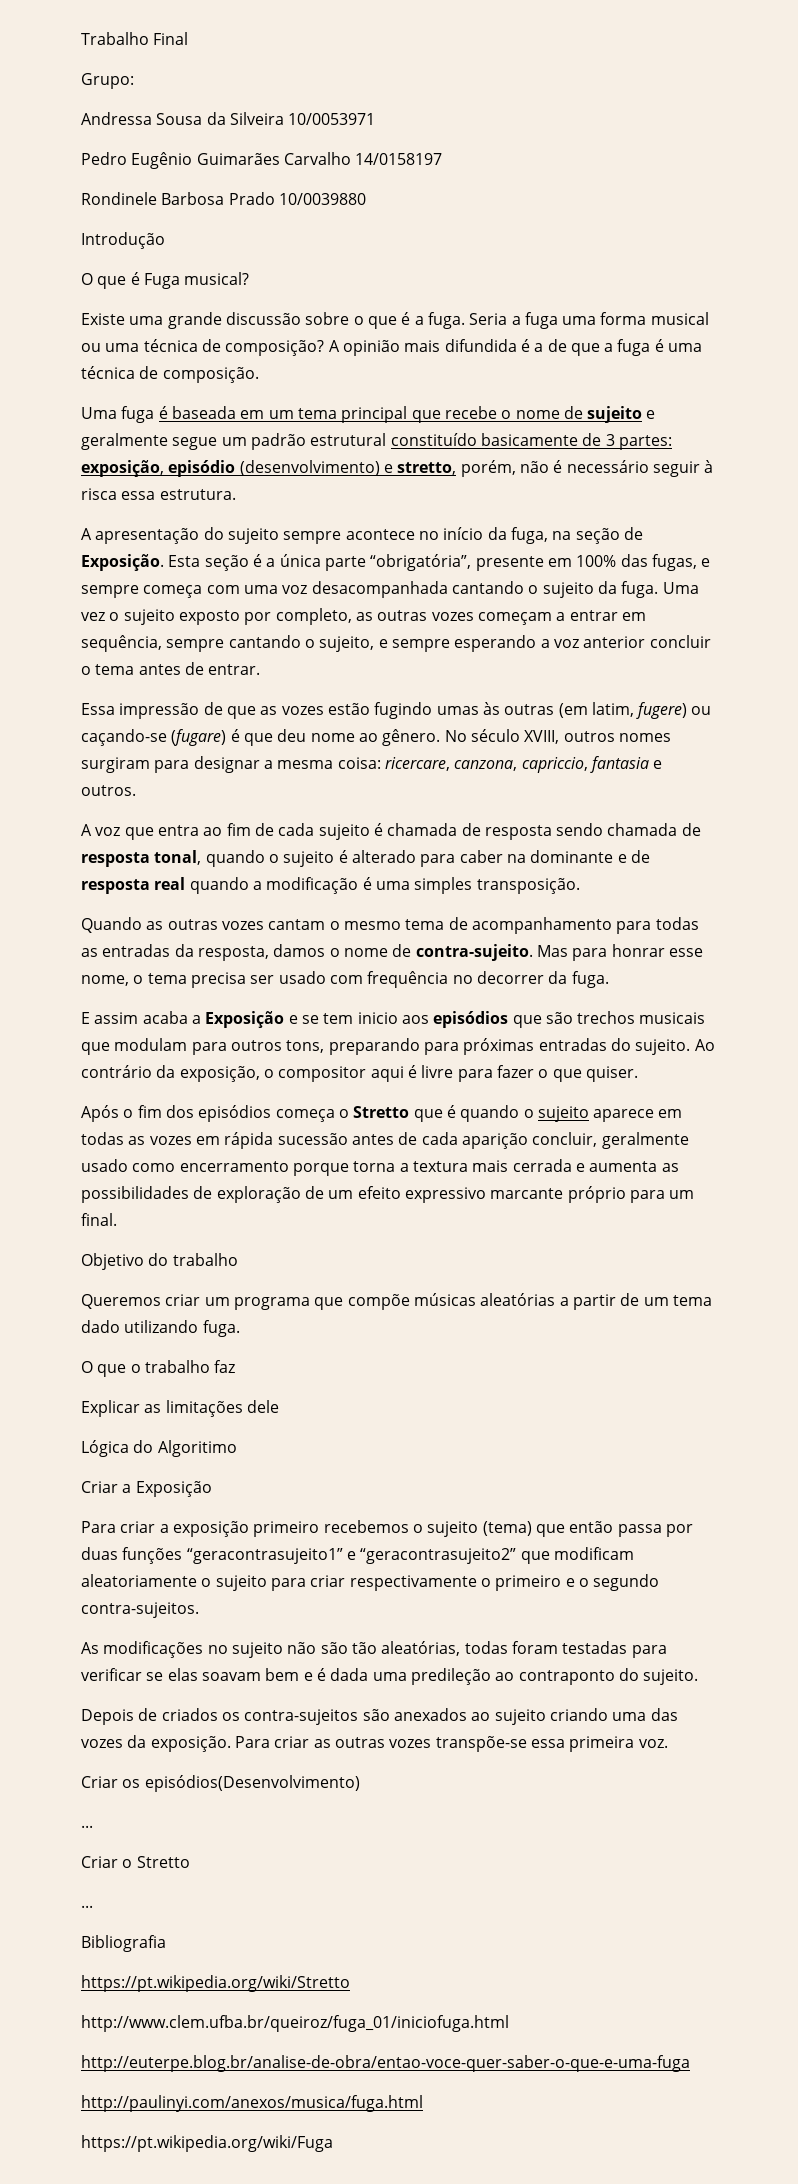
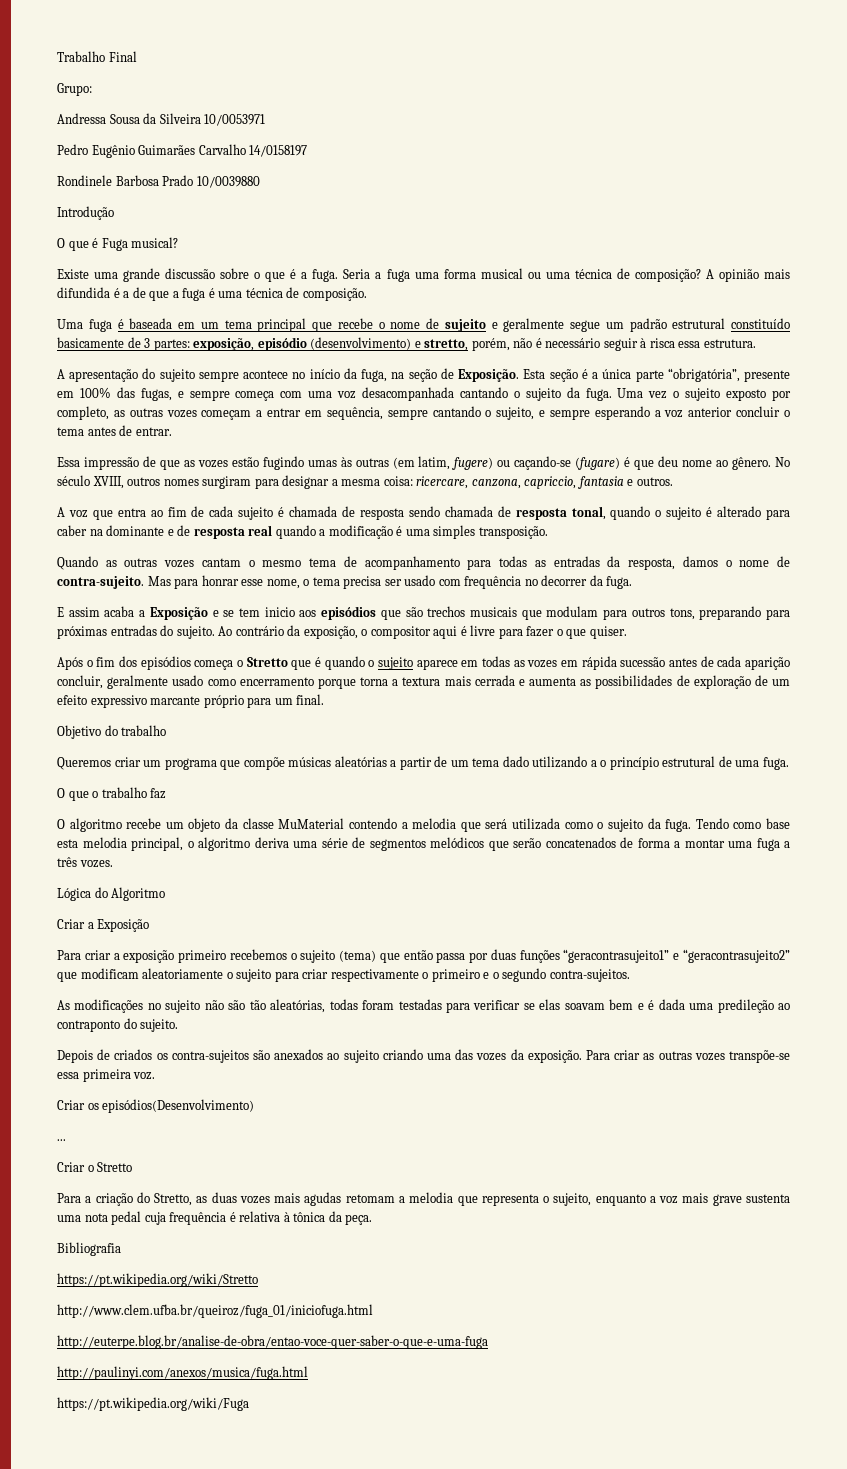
(199, 1326) none -> [590,756,760,770] a o princípio estrutural de uma
[81,1400,279,1417] Explicar as limitações dele -> [57,818,790,832] [57,837,790,851] [57,857,113,868] O algoritmo recebe um objeto da classe MuMaterial contendo a melodia que será utilizada como o sujeito da fuga. Tendo como base esta melodia principal, o algoritmo deriva uma série de segmentos melódicos que serão concatenados de forma a montar uma fuga a três vozes.
[157,1440,237,1457] Algoritimo -> [111,887,166,901] Algoritmo
[81,1905,93,1908] ... -> [57,1192,790,1206] [57,1211,373,1225] Para a criação do Stretto, as duas vozes mais agudas retomam a melodia que representa o sujeito, enquanto a voz mais grave sustenta uma nota pedal cuja frequência é relativa à tônica da peça.

